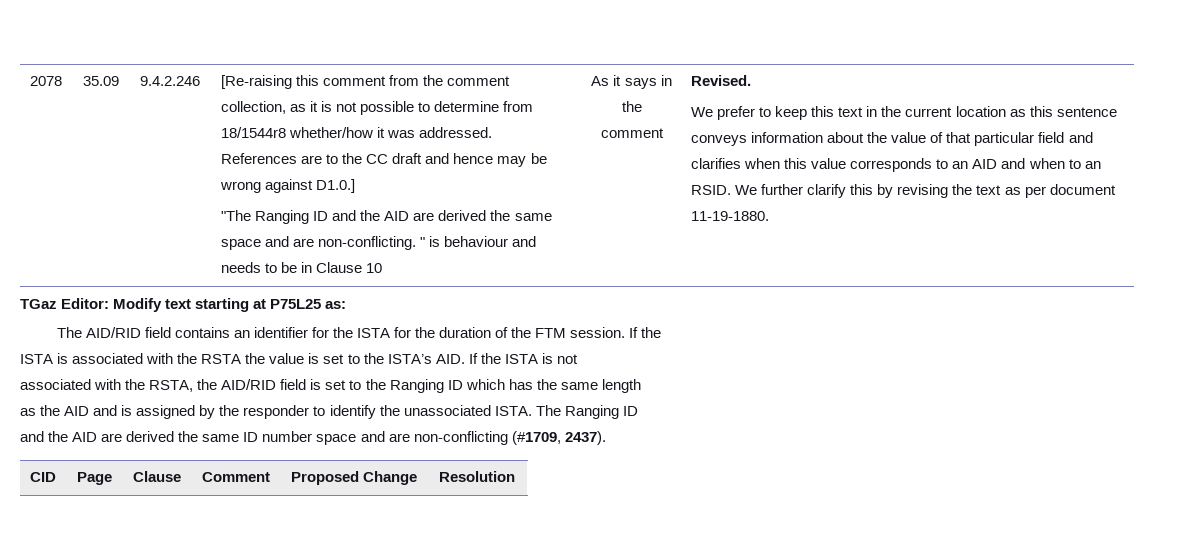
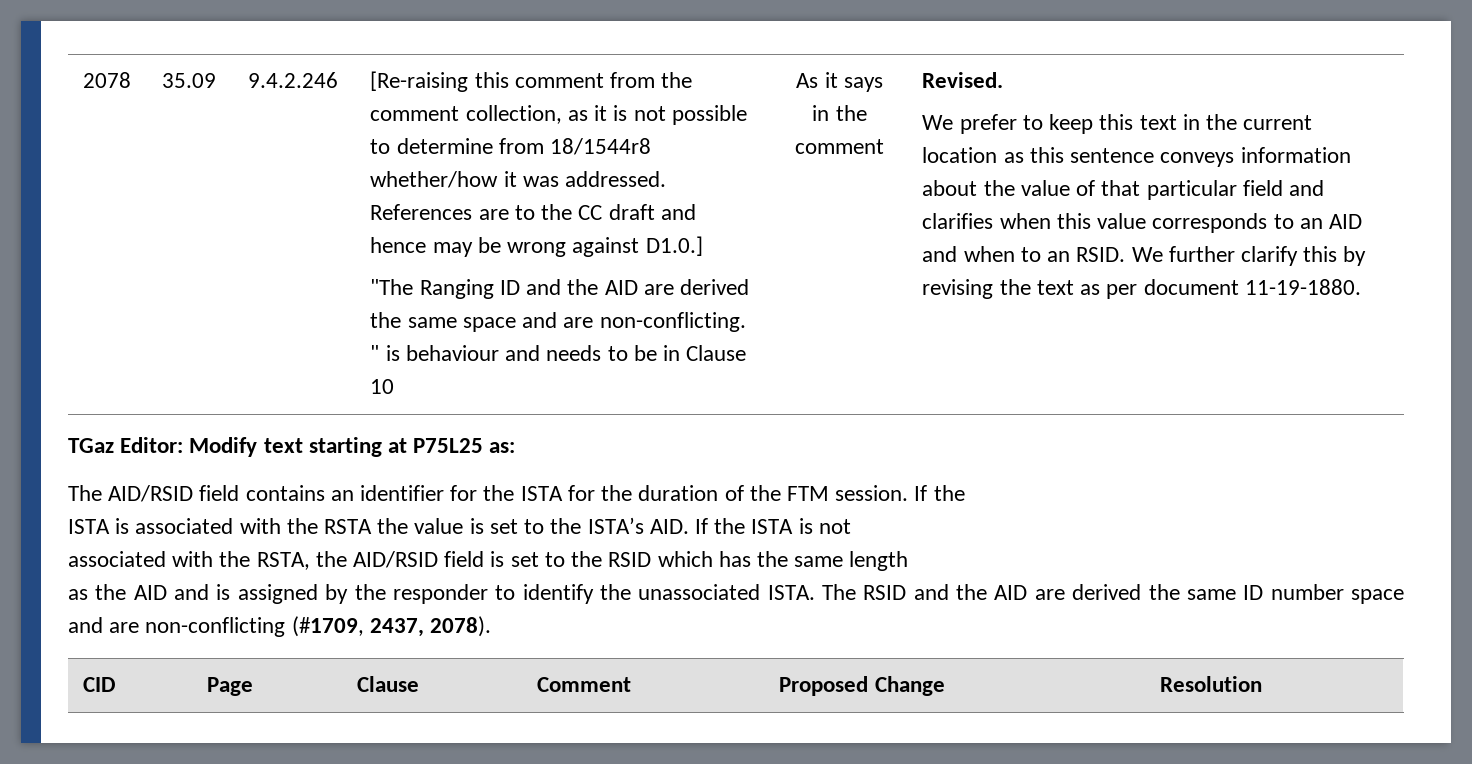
[85,327,141,338] AID/RID -> [108,485,194,502] AID/RSID
[221,379,277,390] AID/RID -> [353,551,439,568] AID/RSID
[389,379,463,393] Ranging ID -> [608,552,652,567] RSID
[564,405,638,419] Ranging ID // -> [863,585,907,600] RSID
[564,431,606,445] 2437). -> [369,616,492,637] 2437, 2078).

